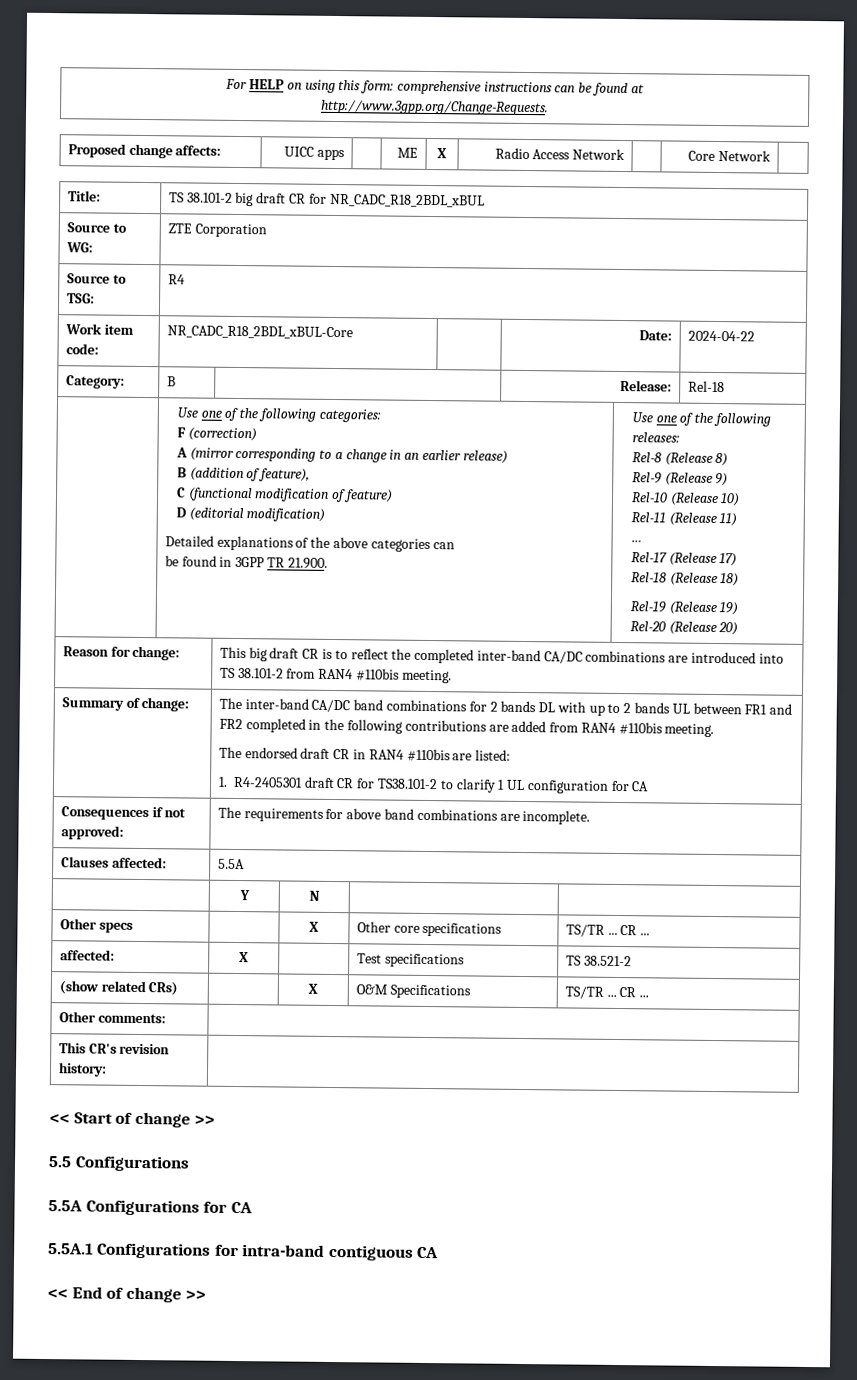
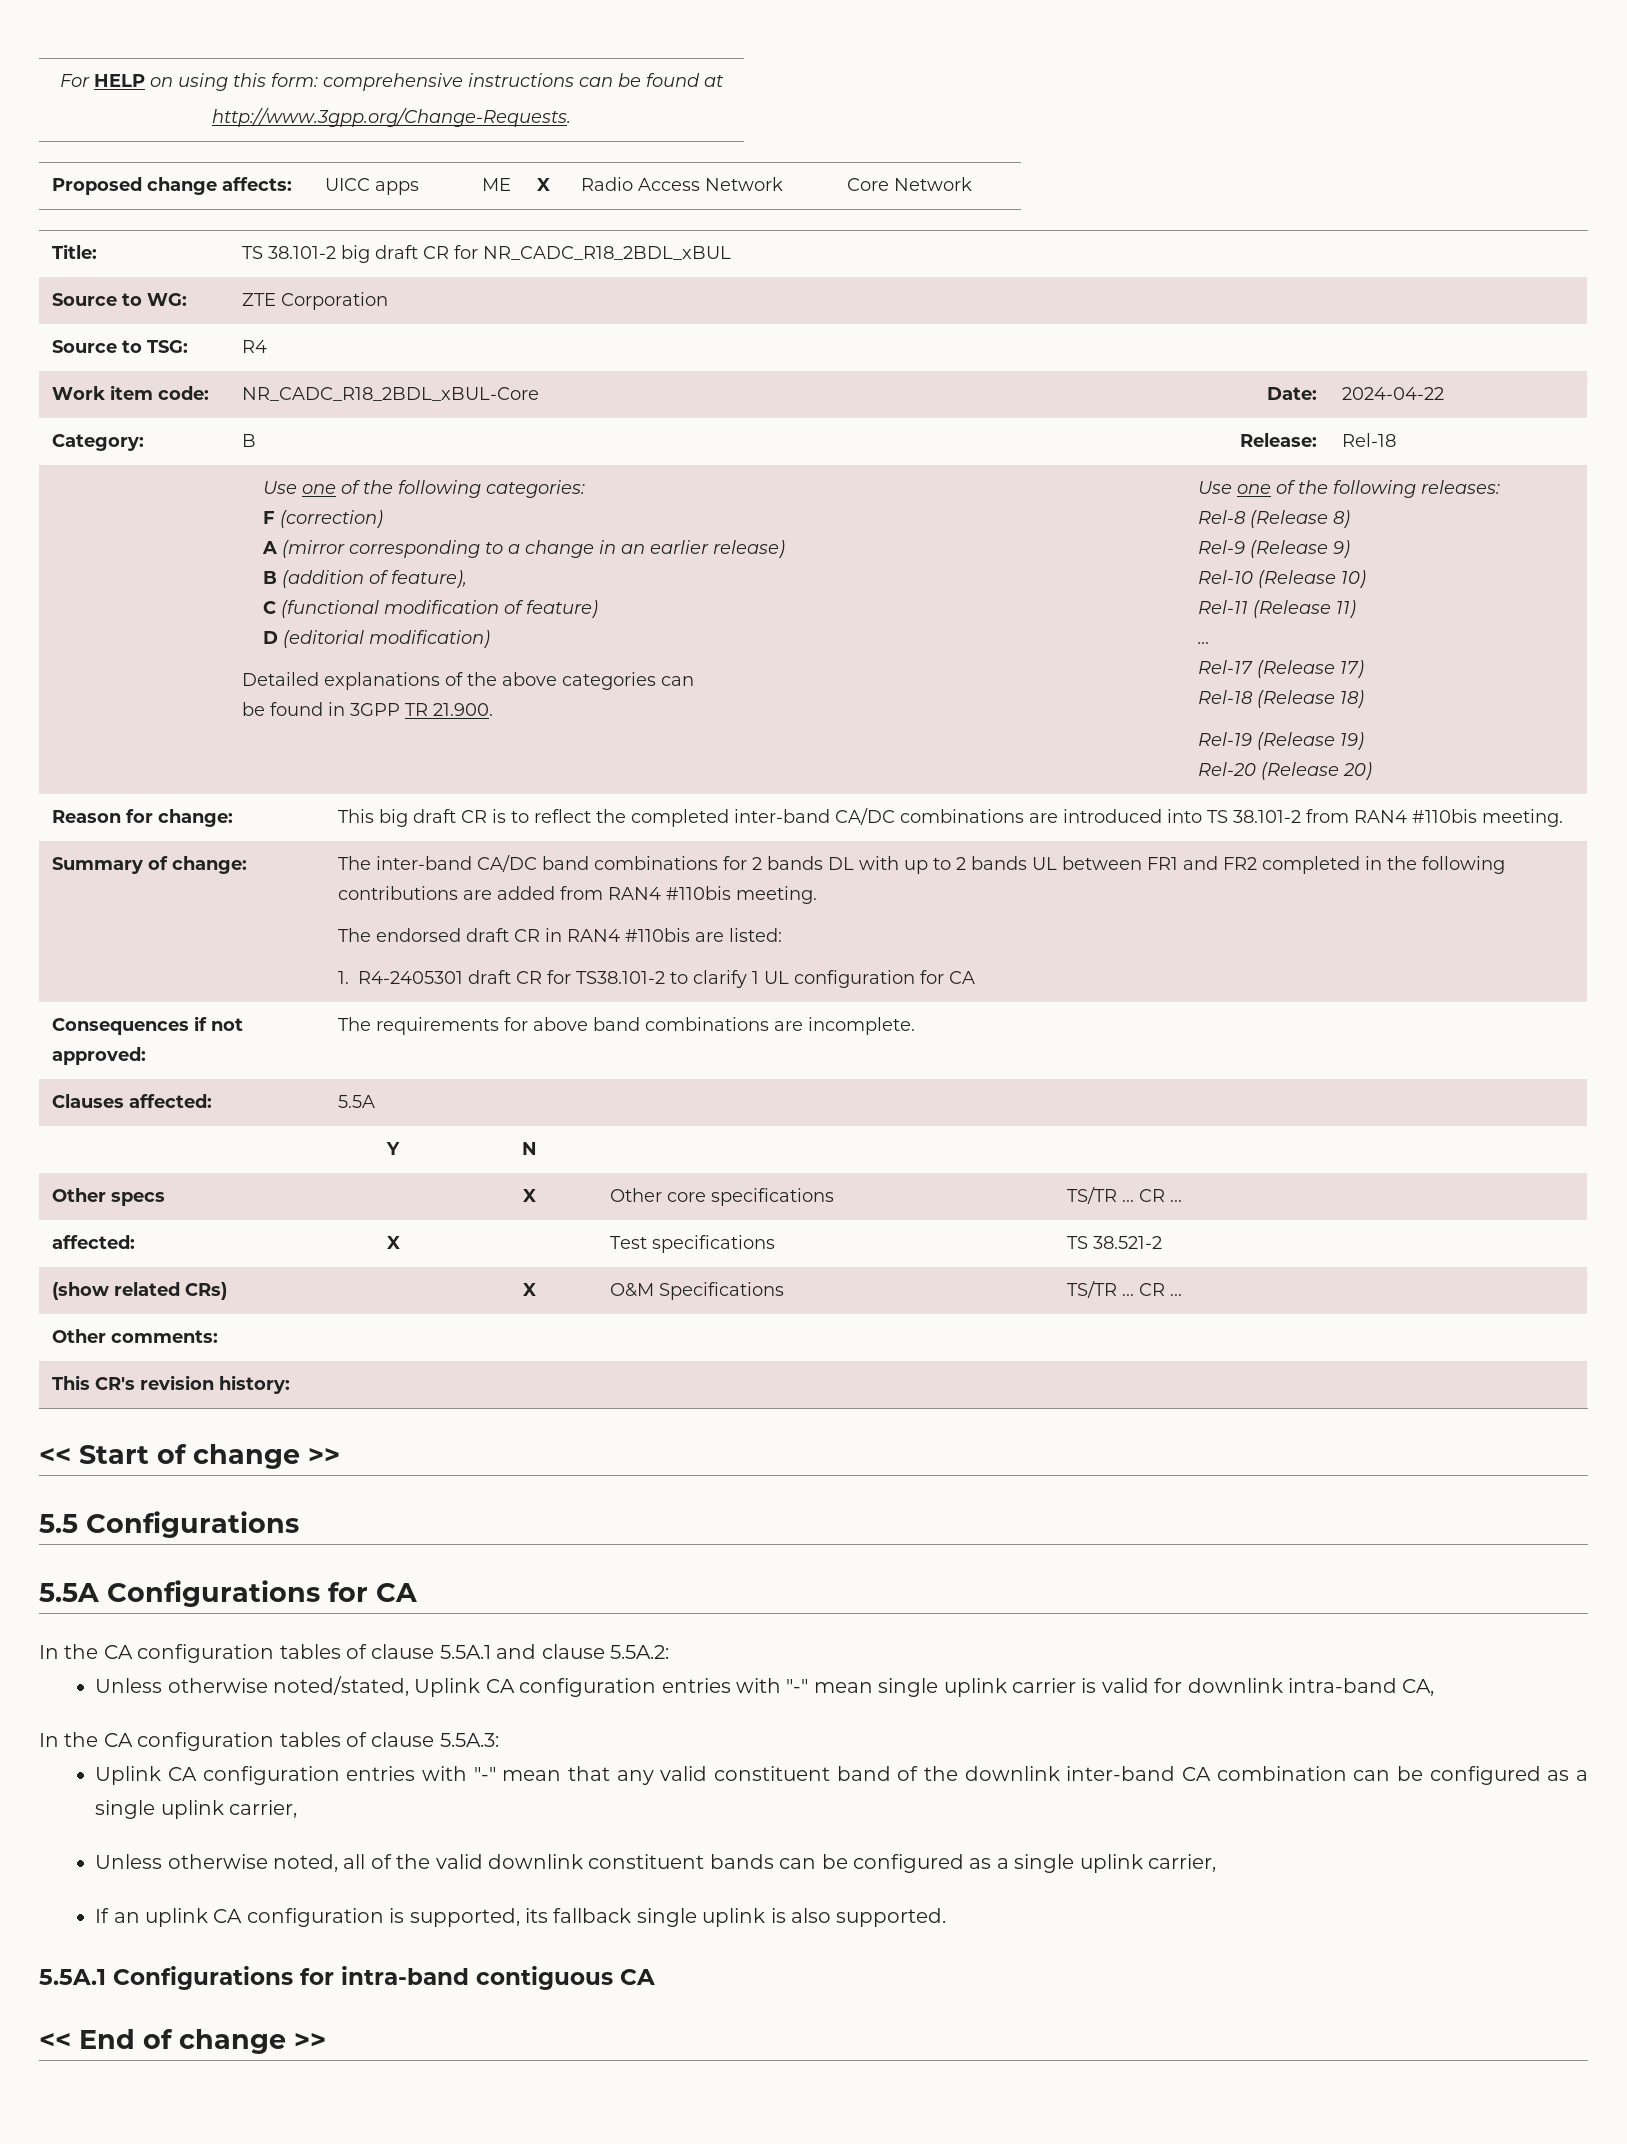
(253, 1207) none -> [39,1644,669,1663] [95,1676,1435,1697] [39,1732,499,1751] [95,1766,1588,1785] [95,1800,298,1819] [95,1854,1217,1873] [95,1908,947,1927] // In the CA configuration tables of clause 5.5A.1 and clause 5.5A.2: // Unless otherwise noted/stated, Uplink CA configuration entries with "-" mean single uplink carrier is valid for downlink intra-band CA, // In the CA configuration tables of clause 5.5A.3: // Uplink CA configuration entries with "-" mean that any valid constituent band of the downlink inter-band CA combination can be configured as a single uplink carrier, // Unless otherwise noted, all of the valid downlink constituent bands can be configured as a single uplink carrier, // If an uplink CA configuration is supported, its fallback single uplink is also supported.

